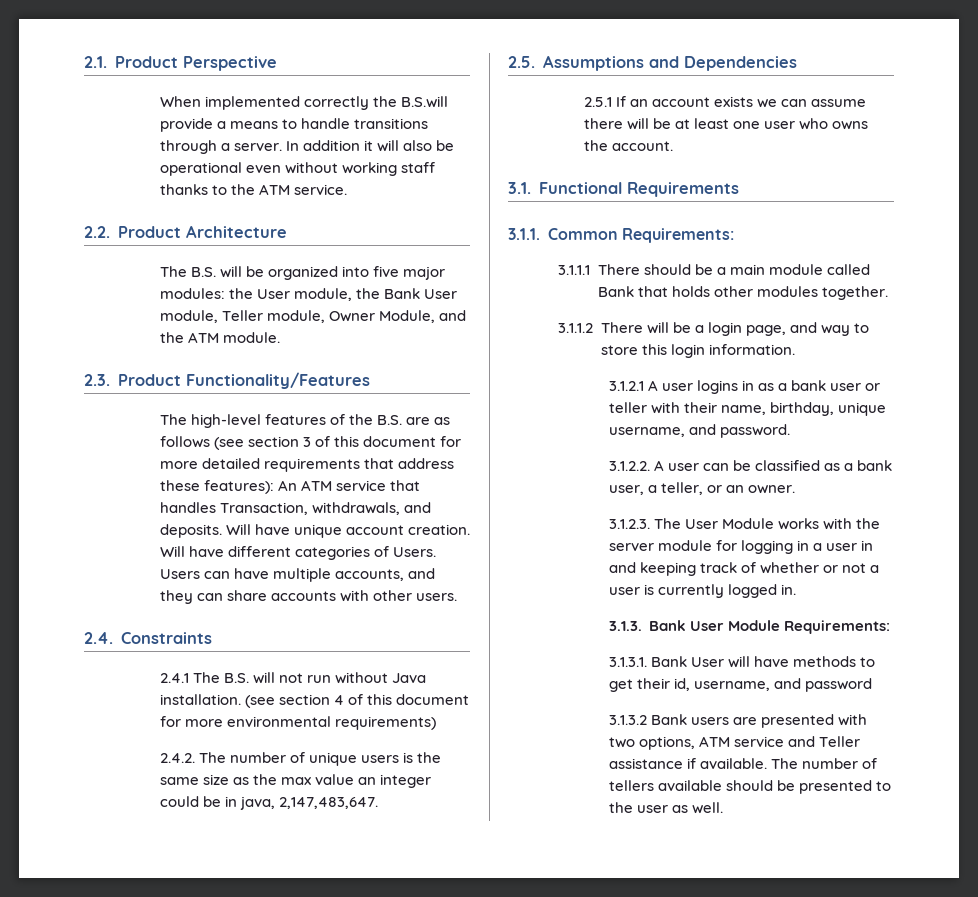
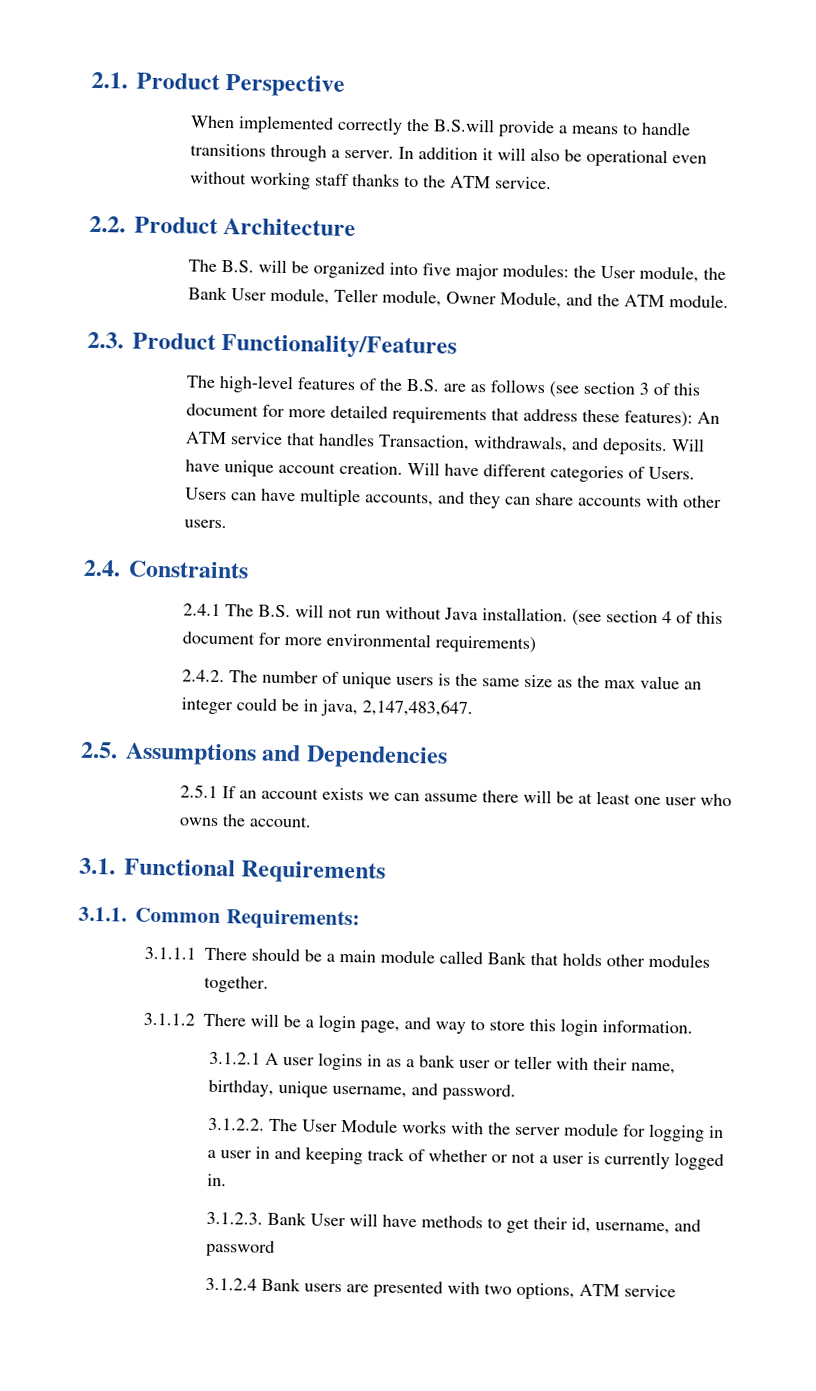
[653,460,893,471] [608,482,796,495] [608,519,650,529] A user can be classified as a bank user, a teller, or an owner. // 3.1.2.3. -> (266, 1124) none
[608,620,891,634] [608,657,647,667] 3.1.3. Bank User Module Requirements: // 3.1.3.1. -> [206,1211,264,1225] 3.1.2.3.
[608,715,647,725] 3.1.3.2 -> [205,1277,258,1291] 3.1.2.4
[787,736,861,747] [608,758,878,769] [608,780,892,794] [608,802,723,814] and Teller assistance if available. The number of tellers available should be presented to the user as well. -> (677, 1291) none

